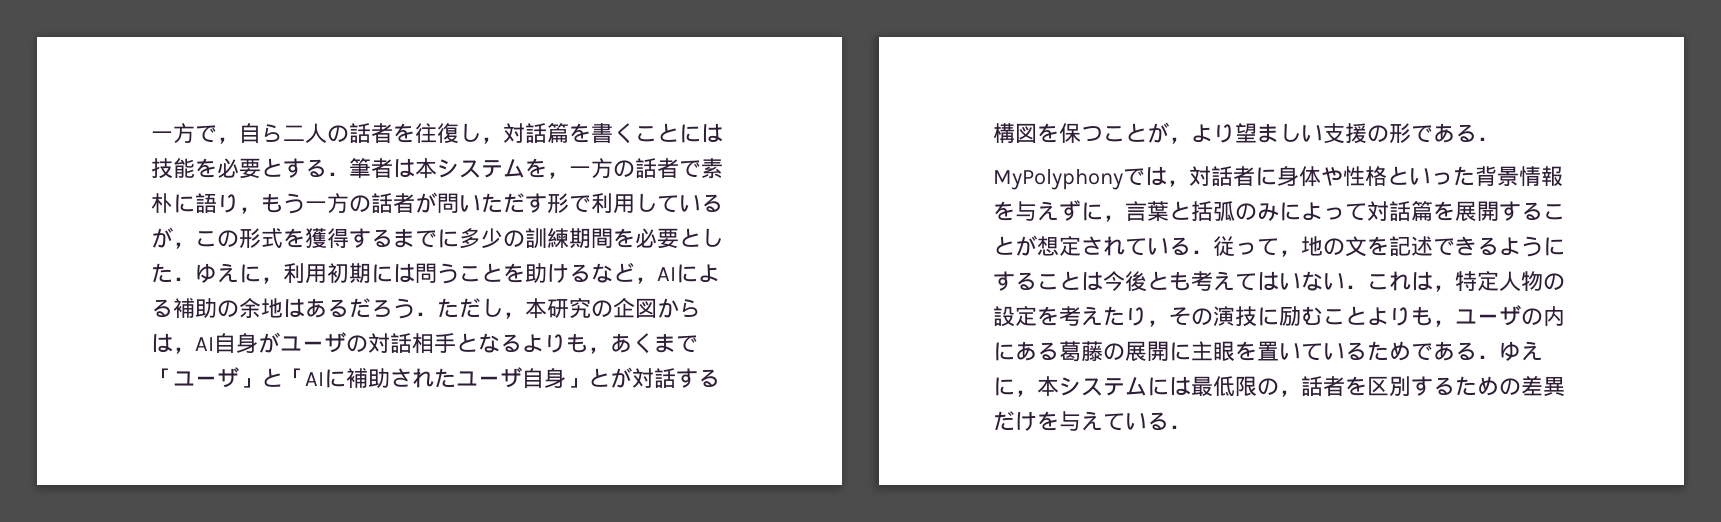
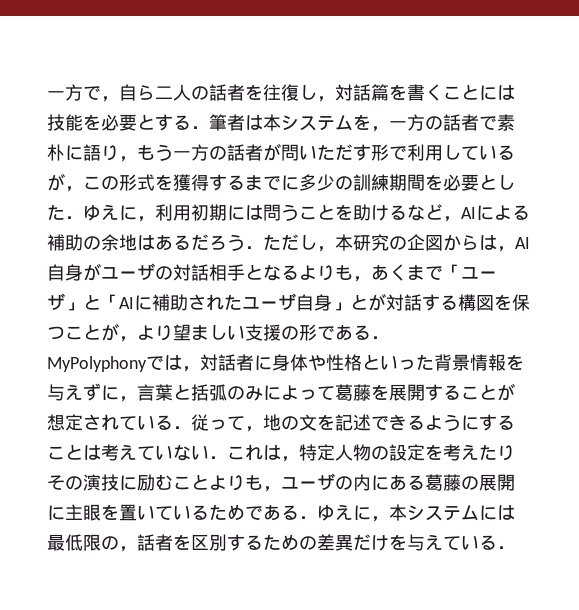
[1367,201,1433,221] 対話篇 -> [335,384,371,401] 葛藤
[1103,271,1279,292] 今後とも考えては -> [101,444,155,461] 考えて
[1147,320,1169,327] ， -> (515, 453) none

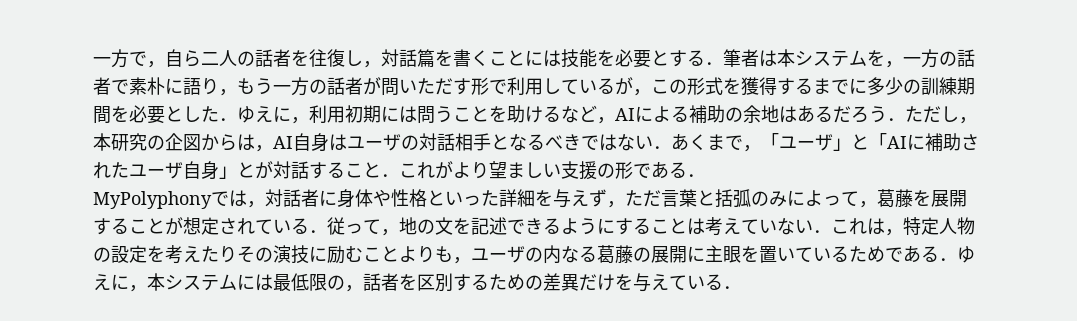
[83,263,101,281] が -> [329,134,347,151] は
[299,265,371,282] よりも， -> [545,134,671,151] べきではない．
(443, 273) none -> [743,145,761,152] ，
[458,294,530,311] [47,323,137,342] 構図を保つことが， -> [345,161,453,179] こと．これが
[434,354,506,371] 背景情報 -> [499,189,535,207] 詳細
[101,385,137,402] に， -> [607,190,661,208] ，ただ
(335, 393) none -> [859,201,877,208] ，
[371,475,407,491] にあ -> [561,246,579,263] な

